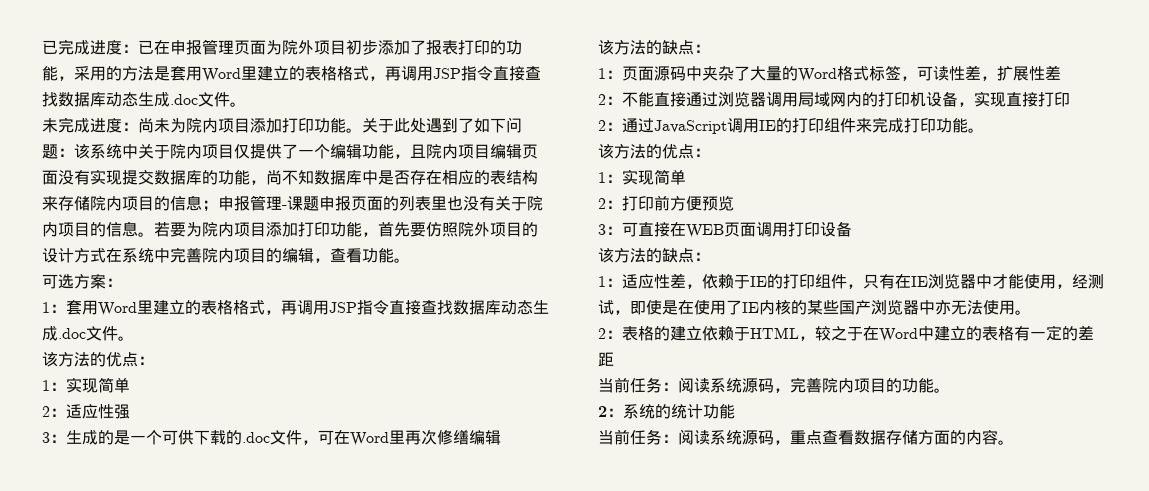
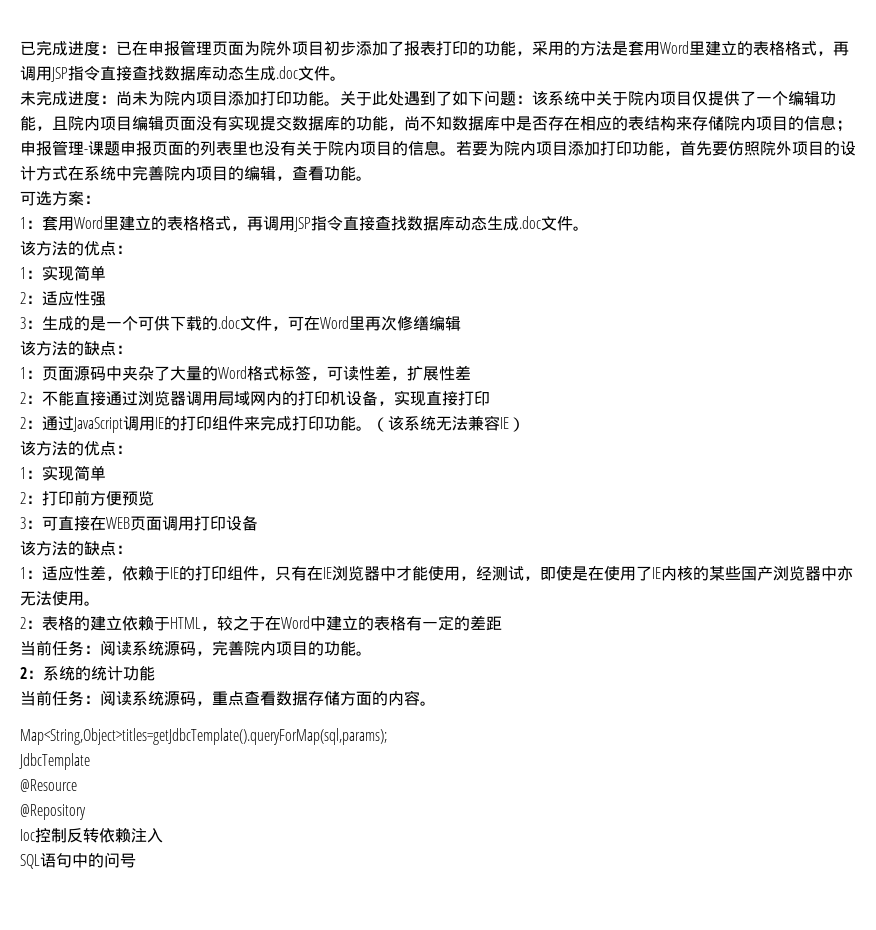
(984, 130) none -> [372,415,525,432] （该系统无法兼容IE）
(1014, 442) none -> [20,728,387,745] [19,753,90,770] [20,779,77,792] [20,804,86,820] [20,828,163,843] [20,852,136,869] // Map<String,Object>titles=getJdbcTemplate().queryForMap(sql,params); // JdbcTemplate // @Resource // @Repository // Ioc控制反转依赖注入 // SQL语句中的问号

